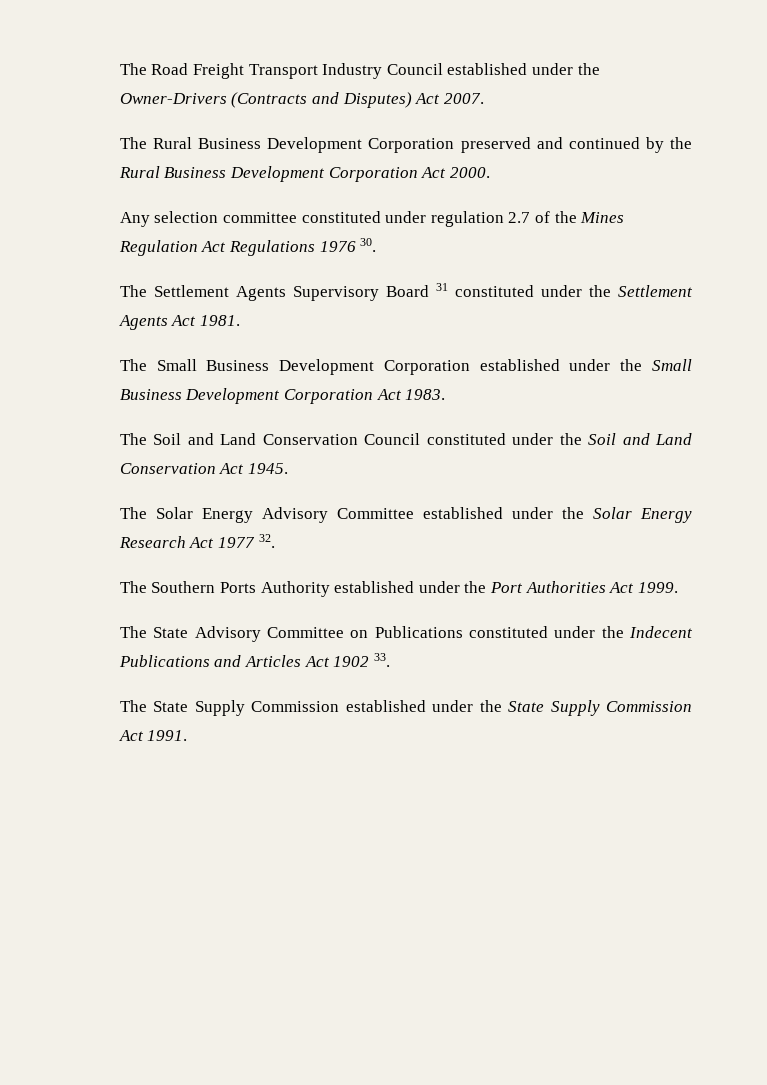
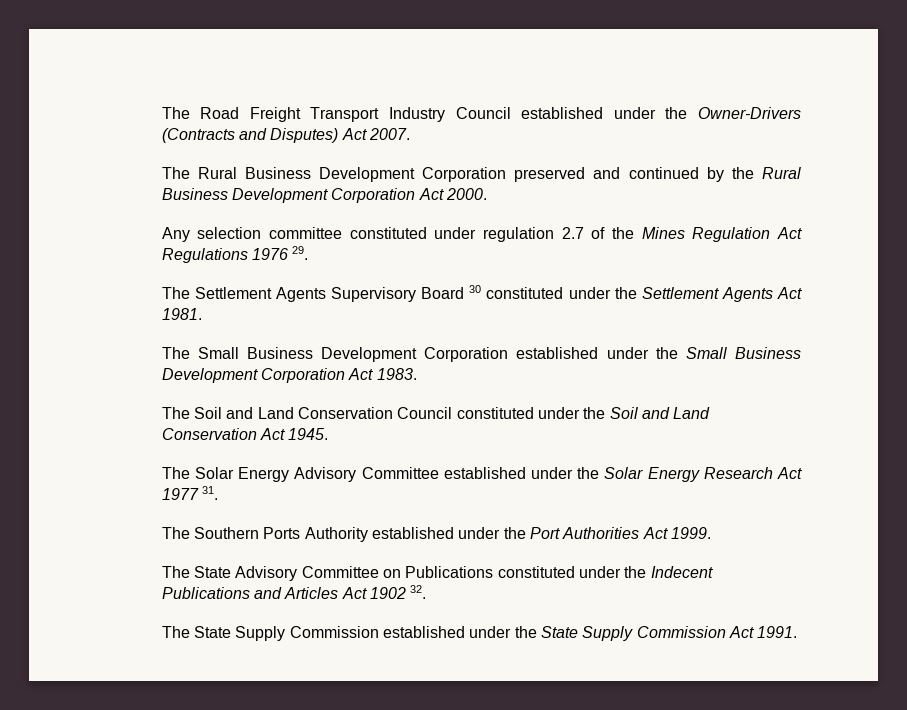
[360,238,377,252] 30. -> [292,246,309,260] 29.
[435,283,448,291] 31 -> [469,285,482,293] 30
[258,534,275,548] 32. -> [201,486,218,500] 31.
[373,653,390,667] 33. -> [410,585,427,599] 32.

